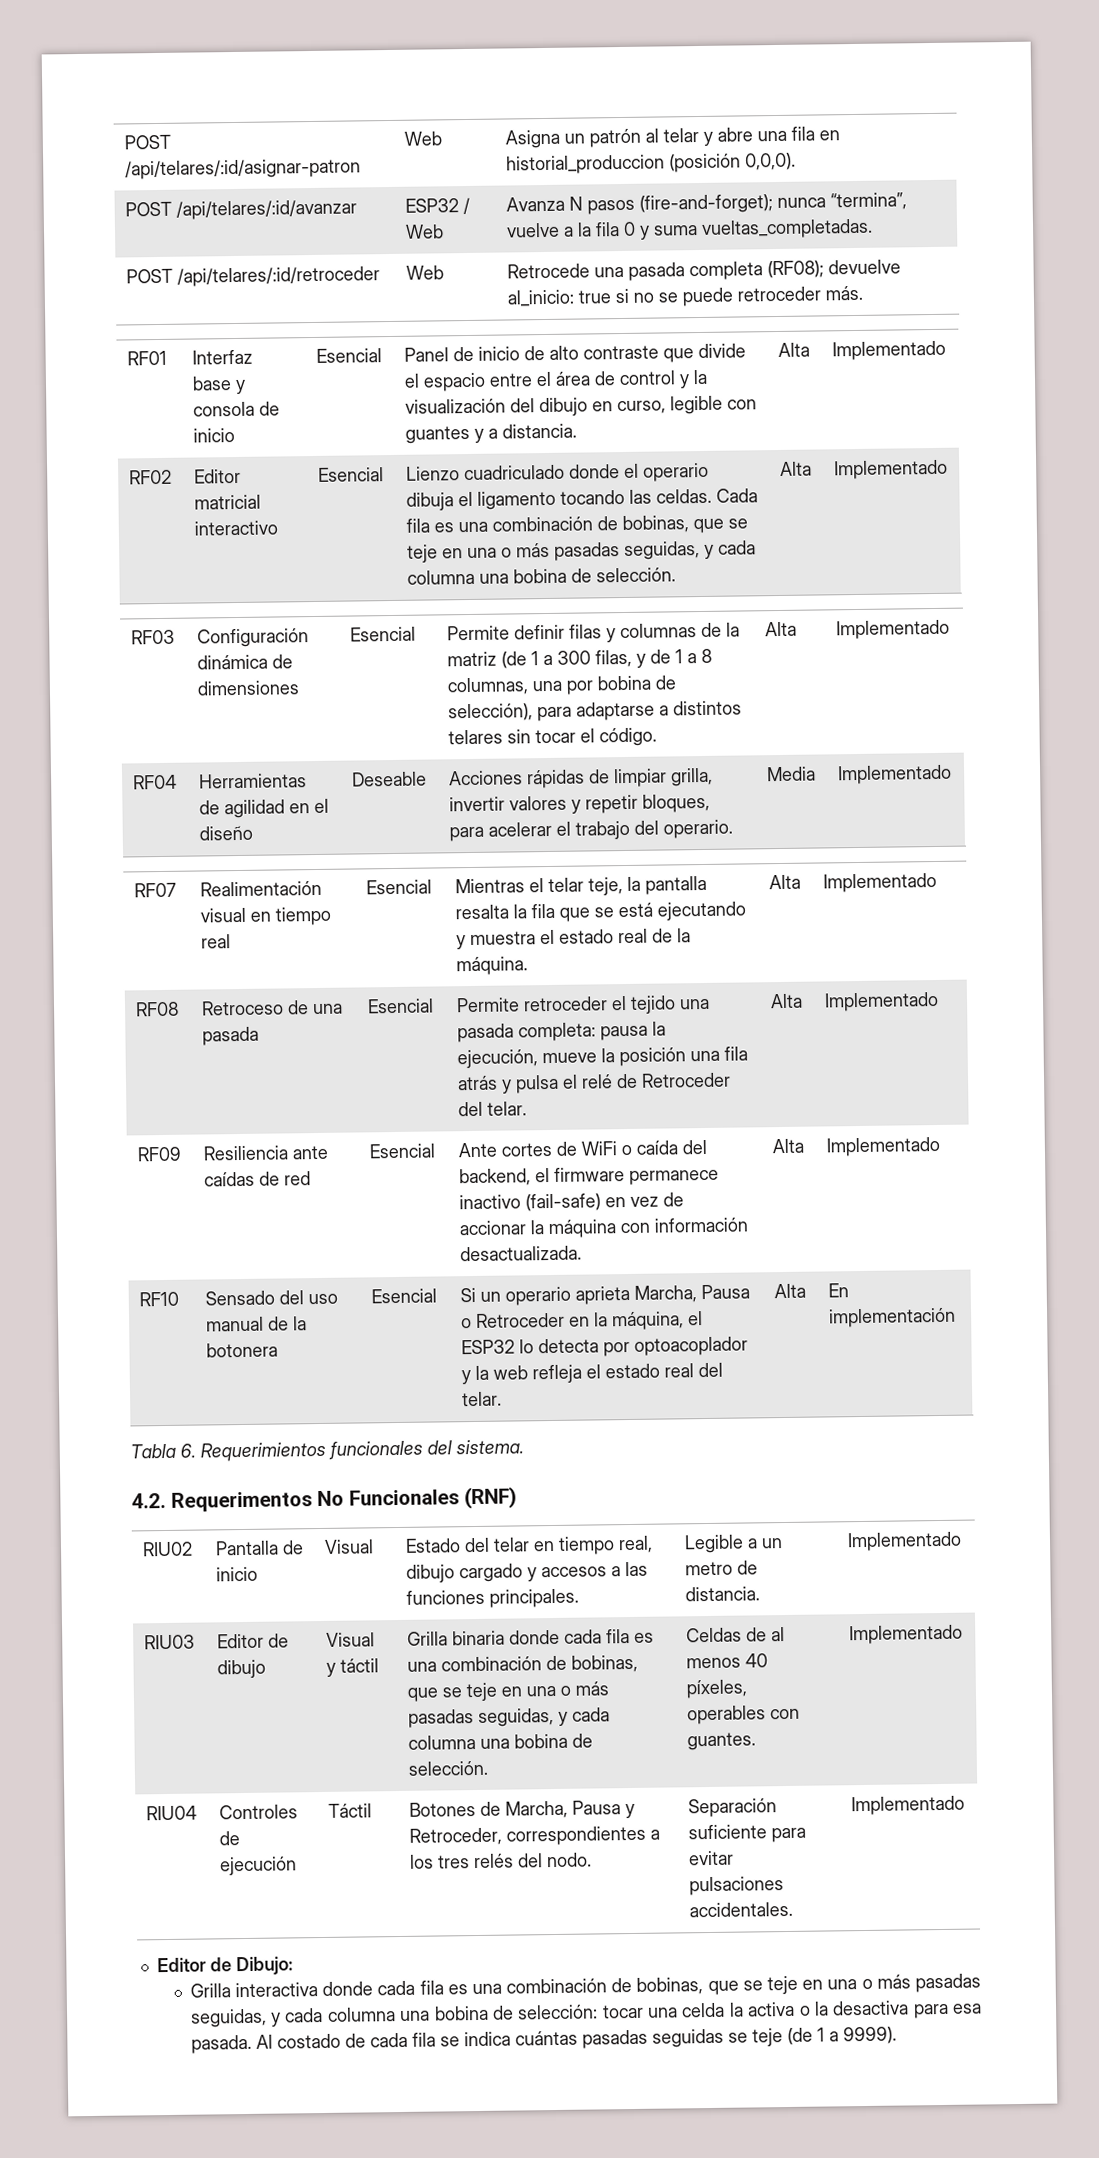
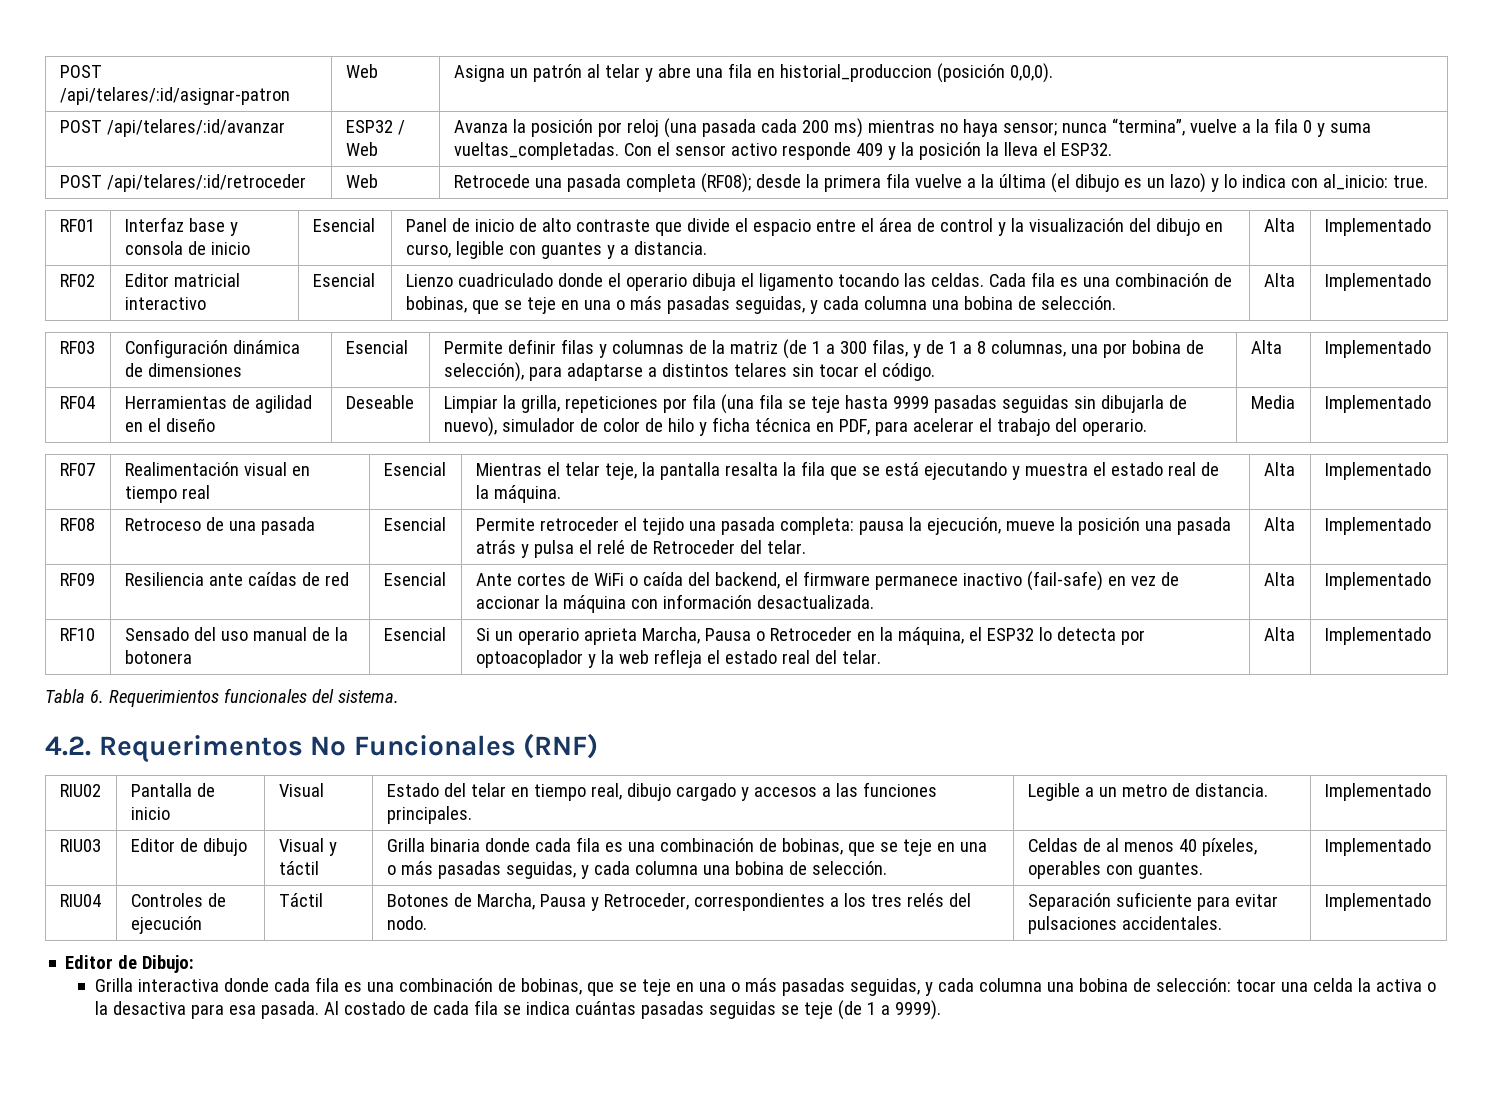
[569,194,774,215] N pasos (fire-and-forget); -> [512,118,1057,138] la posición por reloj (una pasada cada 200 ms) mientras no haya sensor;
(874, 228) none -> [623,142,1112,160] Con el sensor activo responde 409 y la posición la lleva el ESP32.
[828,259,902,275] [507,285,864,307] devuelve al_inicio: true si no se puede retroceder más. -> [755,173,1428,193] desde la primera fila vuelve a la última (el dibujo es un lazo) y lo indica con al_inicio: true.
[449,767,714,789] [449,793,711,814] Acciones rápidas de limpiar grilla, invertir valores y repetir bloques, -> [443,394,1187,414] [443,417,870,437] Limpiar la grilla, repeticiones por fila (una fila se teje hasta 9999 pasadas seguidas sin dibujarla de nuevo), simulador de color de hilo y ficha técnica en PDF,
[724,1046,749,1061] fila -> [1176,517,1231,535] pasada
[828,1283,850,1298] [828,1307,957,1328] En implementación -> [1324,627,1431,645] Implementado

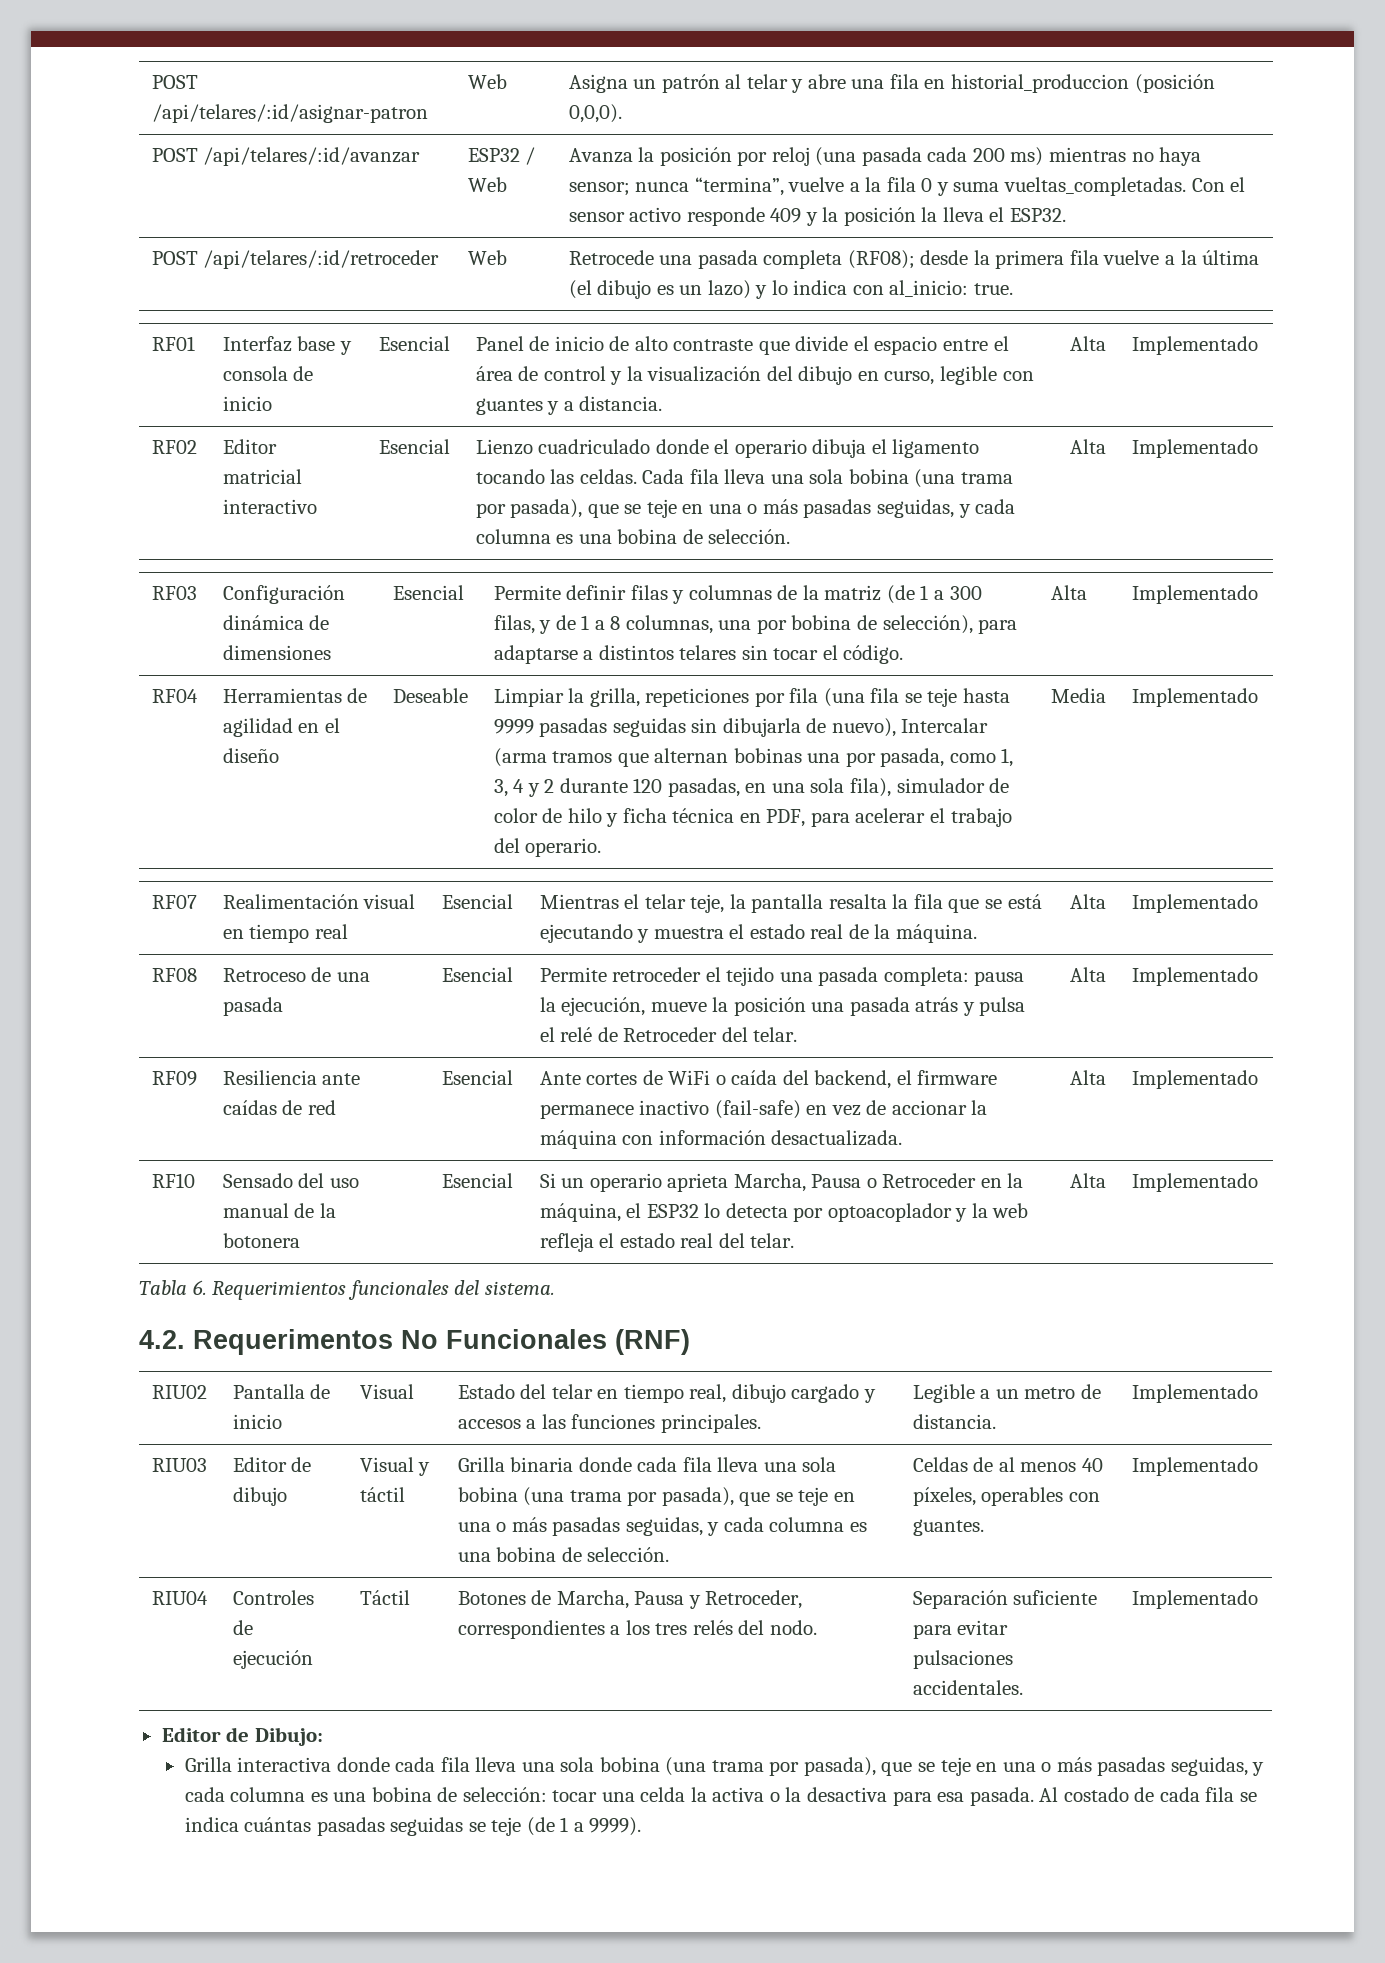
[1059,273,1232,287] [405,296,467,313] es una combinación de bobinas, -> [724,469,1013,488] [475,499,583,518] lleva una sola bobina (una trama por pasada),
(927, 303) none -> [556,534,574,544] es
(497, 427) none -> [901,718,989,733] [493,748,1014,767] [493,778,891,797] Intercalar (arma tramos que alternan bobinas una por pasada, como 1, 3, 4 y 2 durante 120 pasadas, en una sola fila),
[604,838,843,855] es una combinación de bobinas, -> [717,1457,837,1472] [457,1487,734,1506] lleva una sola bobina (una trama por pasada),
(698, 868) none -> [849,1522,867,1532] es
[343,978,582,995] es una combinación de bobinas, -> [475,1757,876,1776] lleva una sola bobina (una trama por pasada),
(1042, 985) none -> [310,1792,328,1802] es

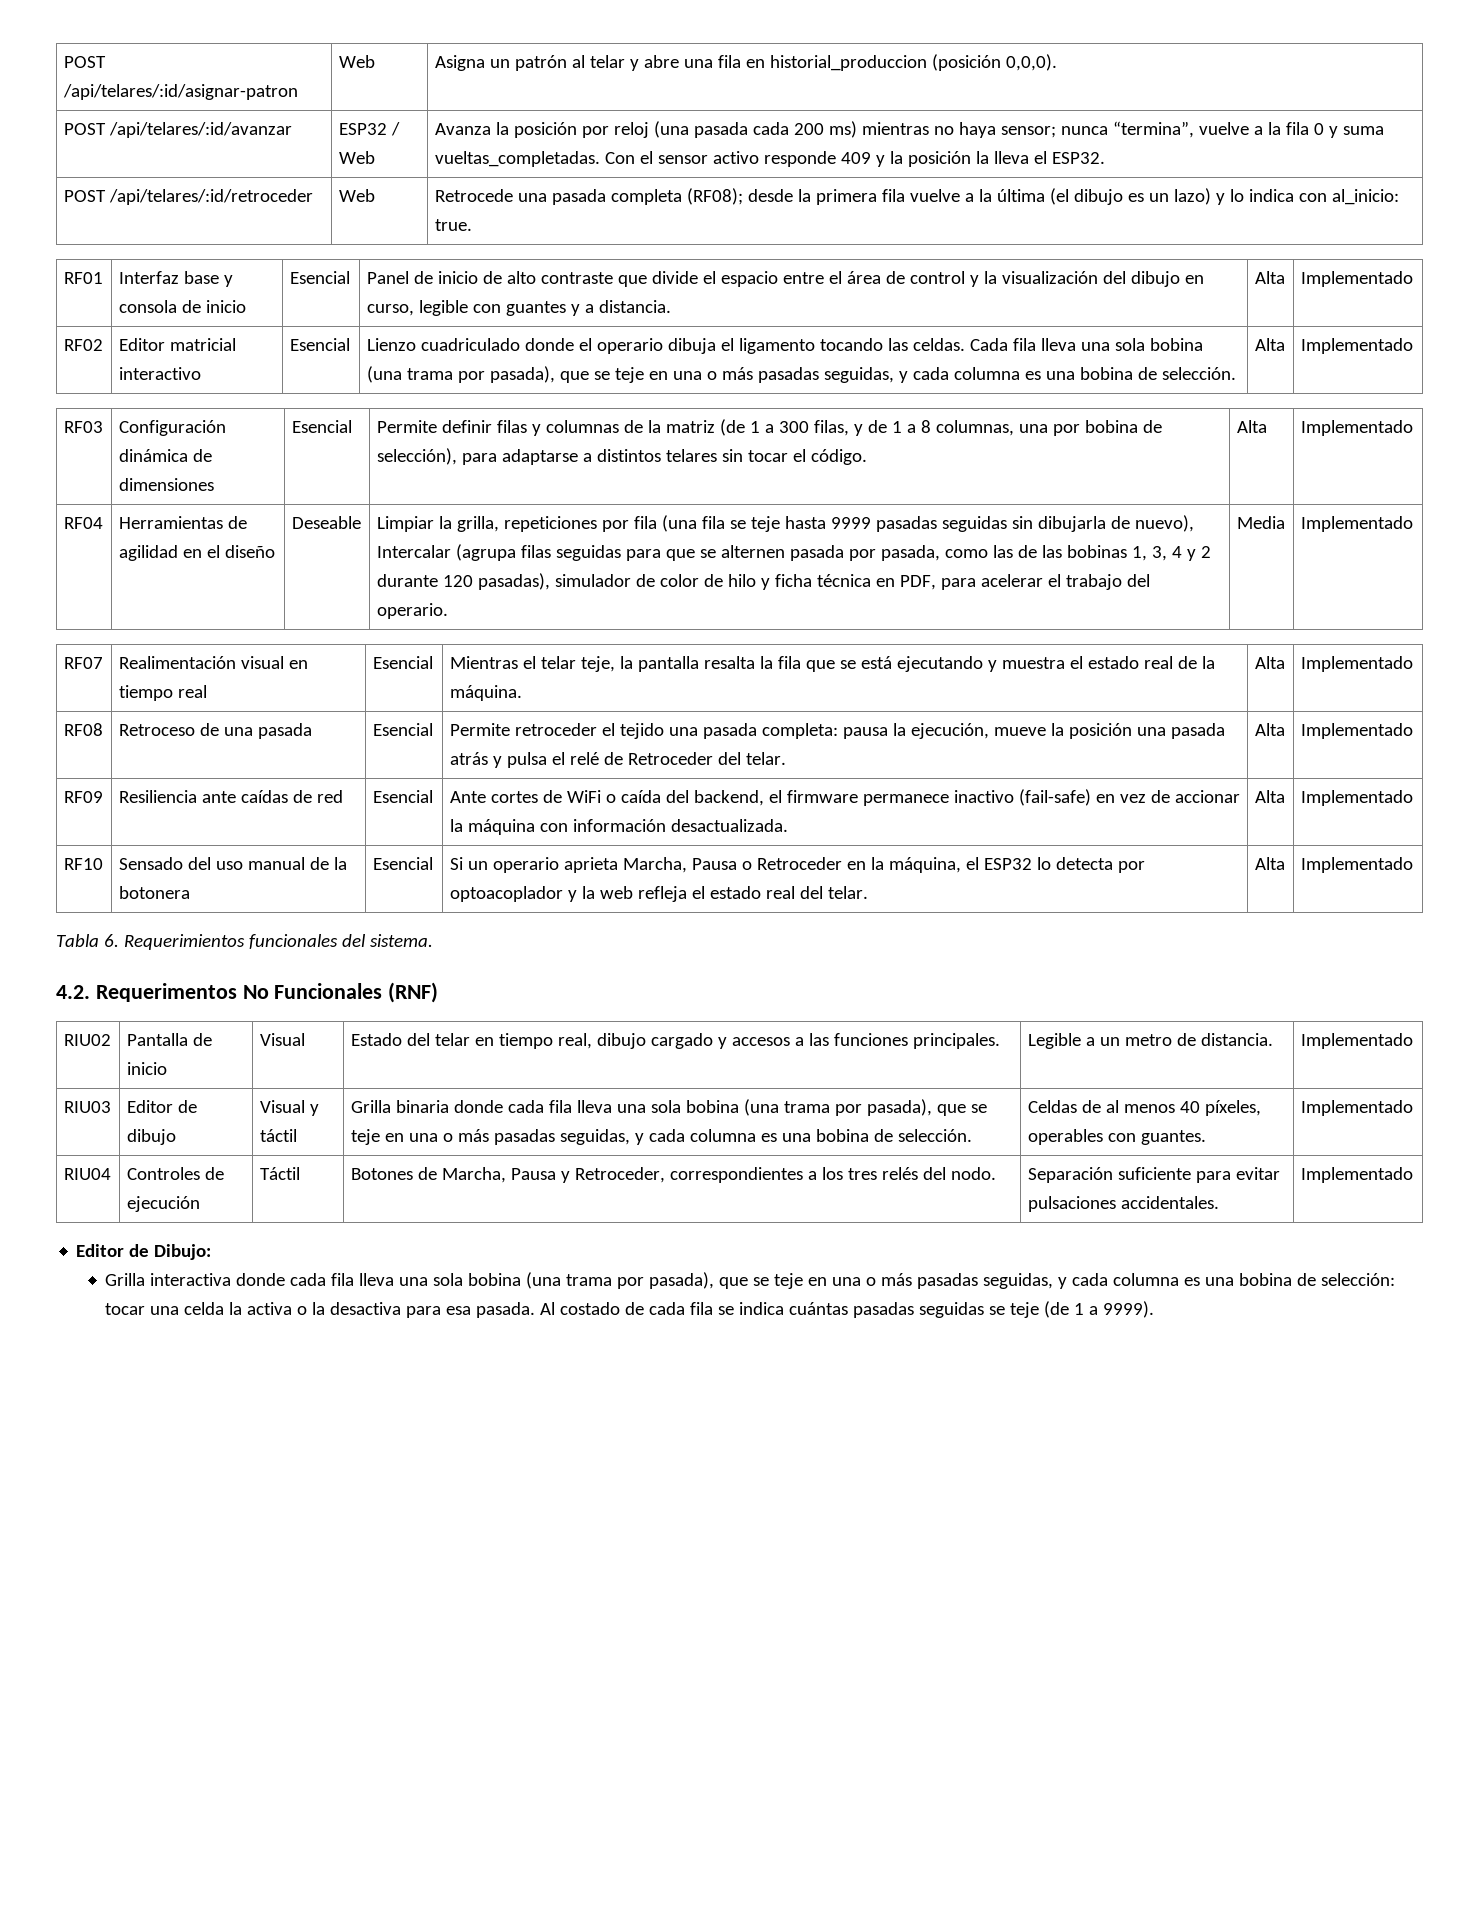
[493,748,996,767] (arma tramos que alternan bobinas una por pasada, como -> [455,544,1127,561] (agrupa filas seguidas para que se alternen pasada por pasada, como las de las bobinas
[667,778,891,797] pasadas, en una sola fila), -> [477,573,550,590] pasadas),

